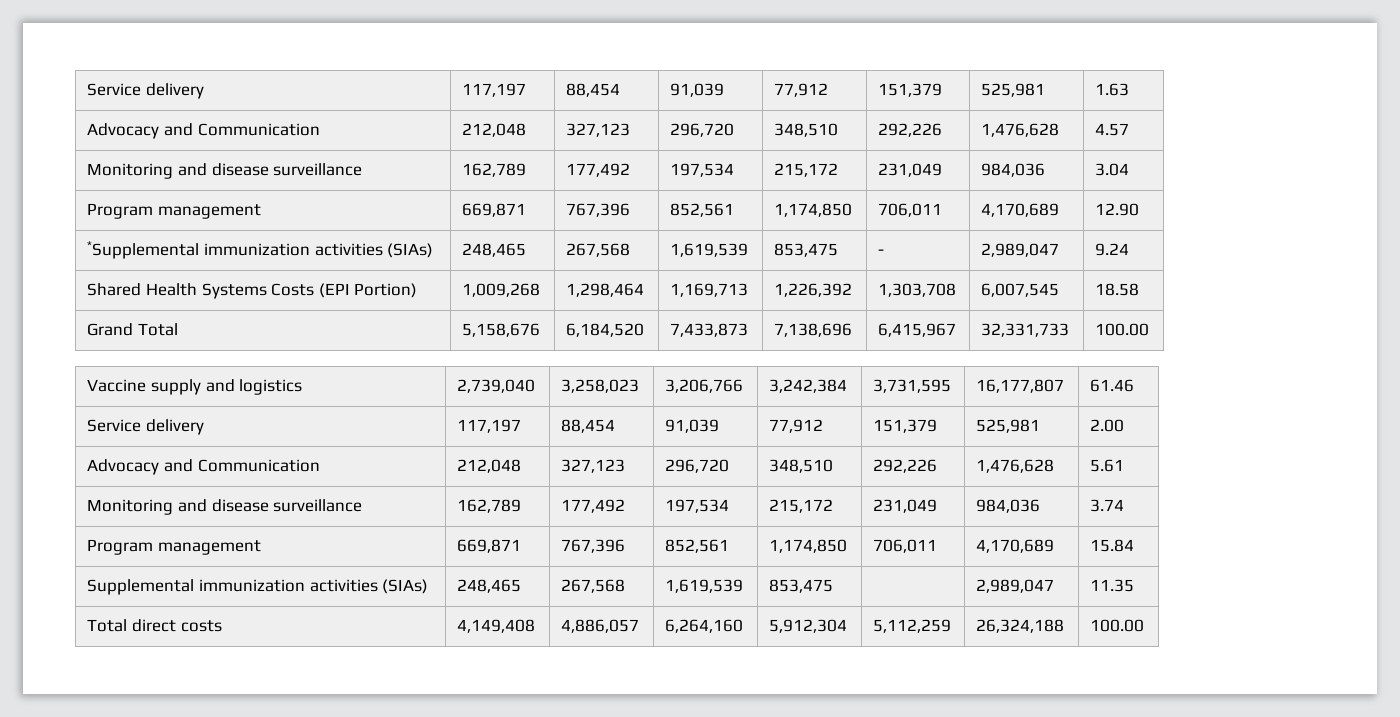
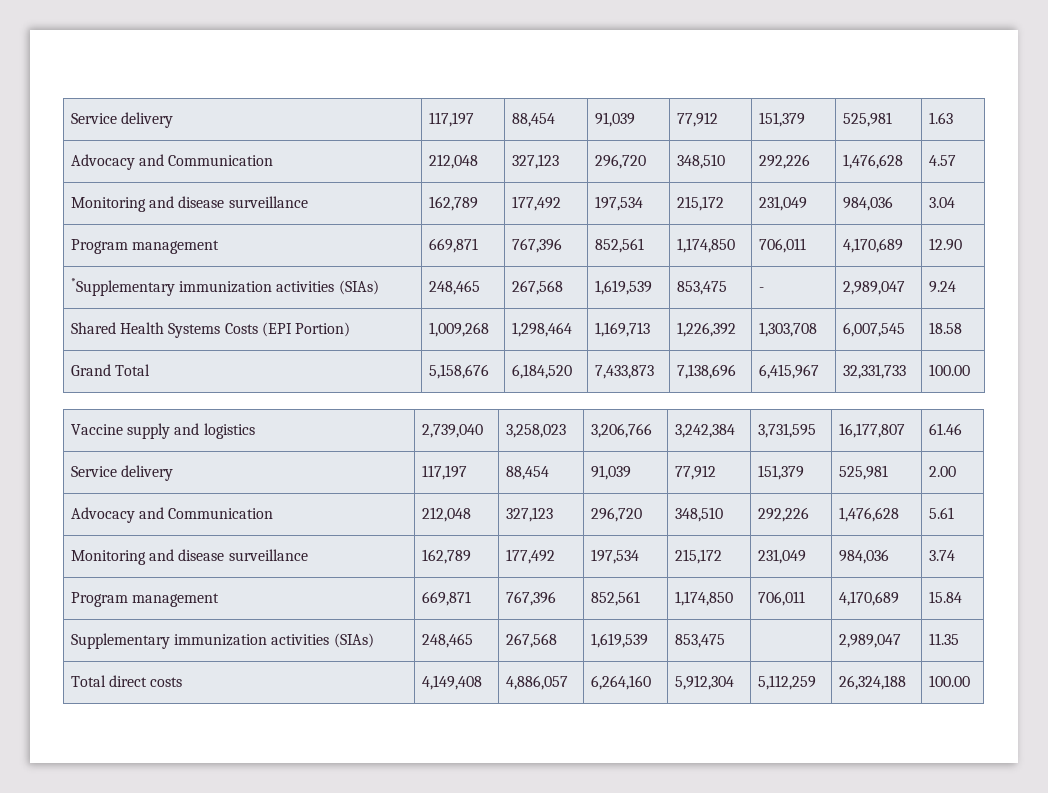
[87,241,200,259] *Supplemental -> [70,278,175,296] *Supplementary
[87,579,195,595] Supplemental -> [70,633,170,649] Supplementary

